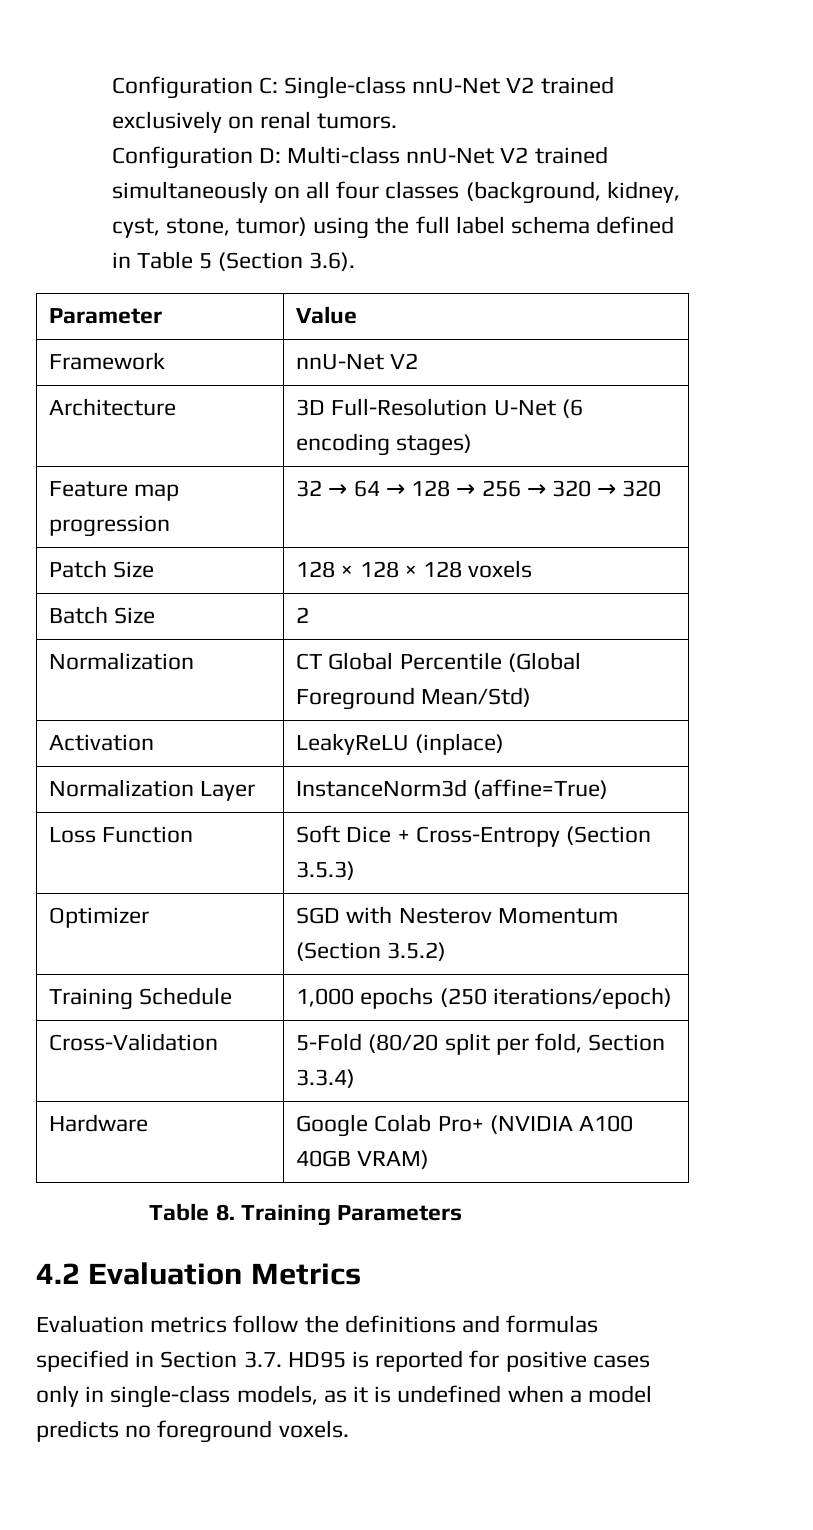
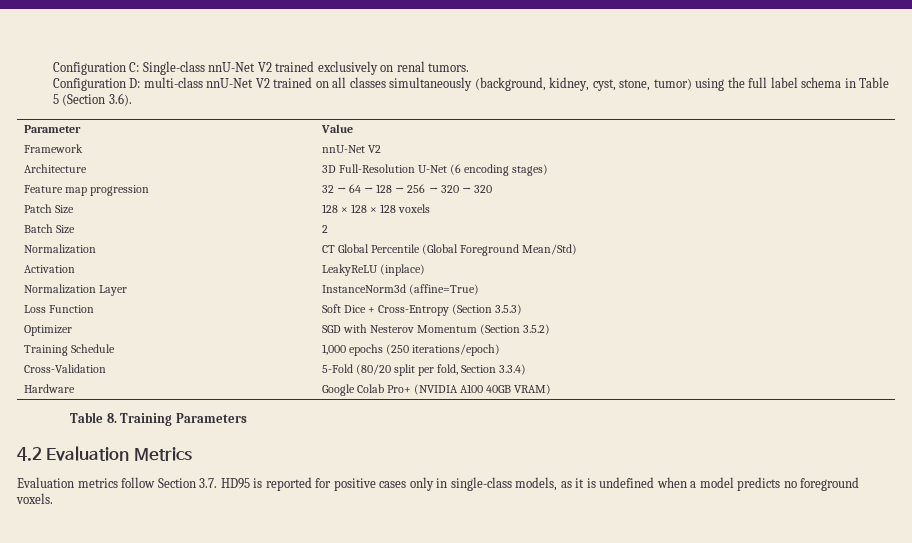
[287,146,608,164] [111,181,268,203] Multi-class nnU-Net V2 trained simultaneously -> [143,77,313,88] multi-class nnU-Net V2 trained
[336,181,460,199] four classes -> [349,77,473,91] classes simultaneously
[596,216,675,234] defined -> (842, 82) none
[304,1315,599,1333] [36,1350,155,1372] the definitions and formulas specified in -> (156, 482) none

